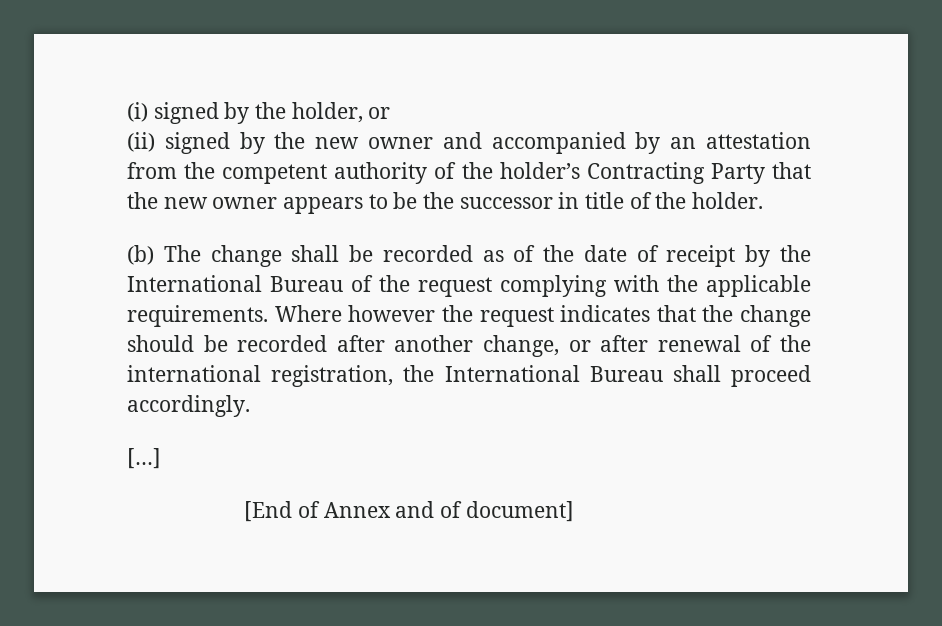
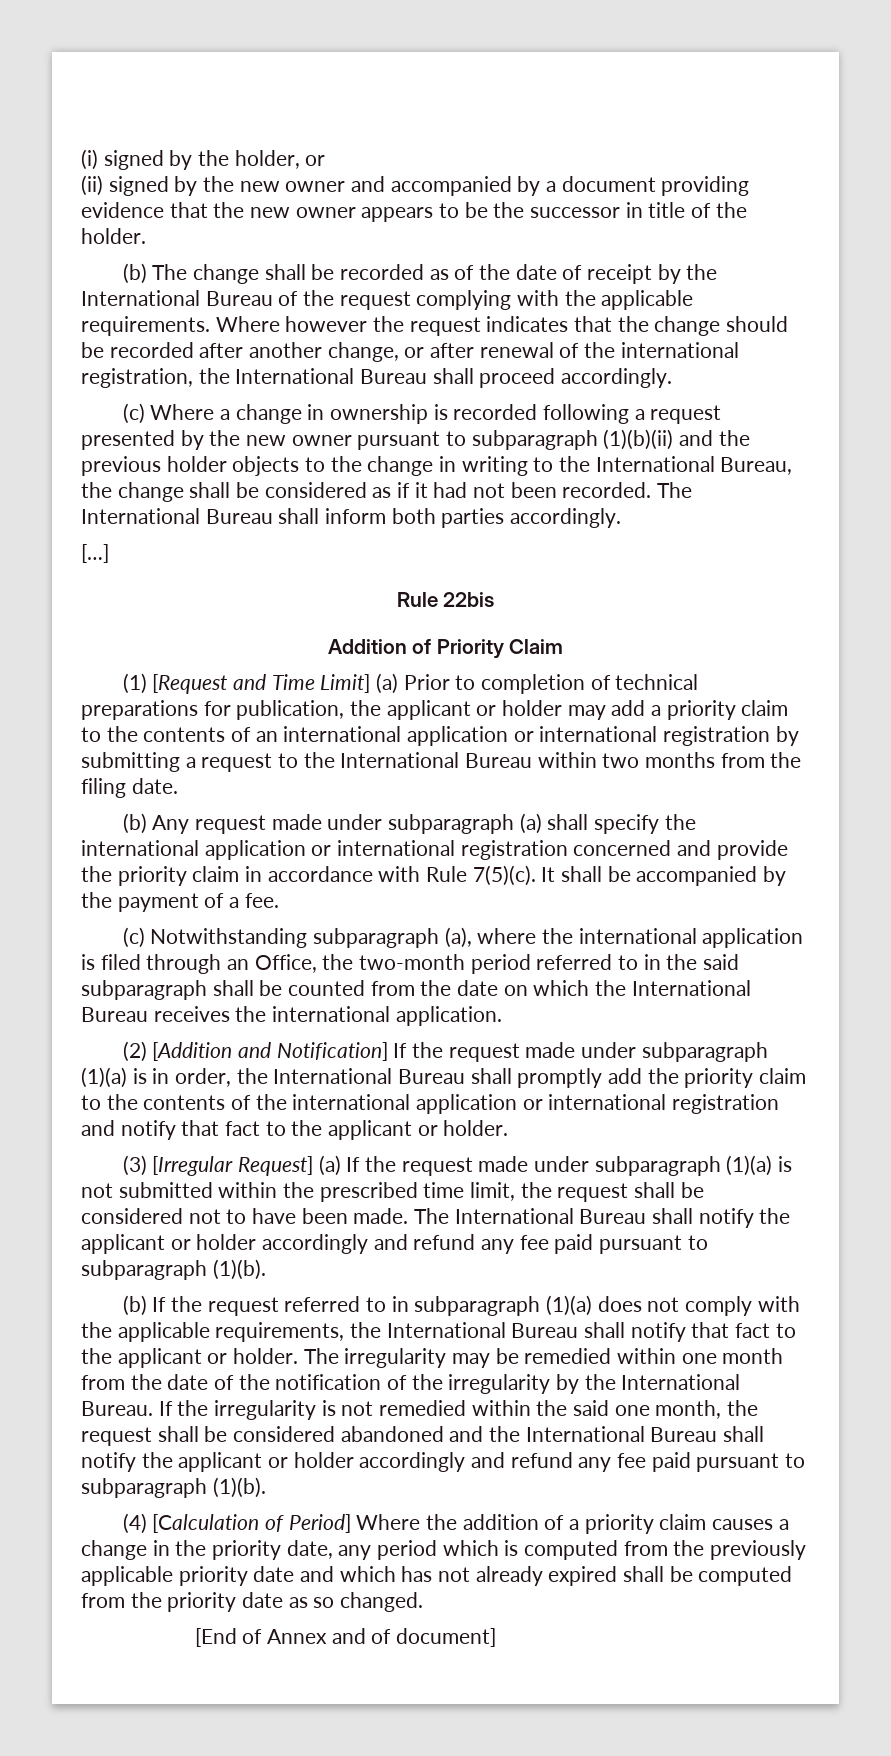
[670,132,811,149] [127,162,765,184] an attestation from the competent authority of the holder’s Contracting Party -> [546,176,750,196] [81,202,164,218] a document providing evidence
[127,448,161,469] […] -> [122,403,722,424] [81,429,750,450] [81,456,793,476] [81,482,693,502] [81,508,622,528] [81,544,109,563] [396,592,495,607] [327,639,564,659] [122,673,699,694] [81,700,789,720] [81,726,799,746] [81,752,802,772] [81,778,178,798] [122,813,696,834] [81,840,788,860] [81,865,787,886] [81,892,279,912] [122,927,804,948] [81,954,740,974] [81,980,751,1000] [81,1006,502,1026] [122,1041,768,1062] [81,1067,807,1088] [81,1094,780,1114] [81,1120,509,1140] [122,1155,792,1176] [81,1182,704,1202] [81,1208,791,1228] [81,1234,708,1254] [81,1259,266,1280] [122,1295,800,1316] [81,1322,796,1342] [81,1348,784,1368] [81,1374,741,1394] [81,1400,759,1420] [81,1426,765,1446] [81,1452,806,1472] [81,1477,266,1498] [122,1513,789,1534] [81,1540,807,1560] [81,1566,793,1586] [81,1592,424,1612] (c) Where a change in ownership is recorded following a request presented by the new owner pursuant to subparagraph (1)(b)(ii) and the previous holder objects to the change in writing to the International Bureau, the change shall be considered as if it had not been recorded. The International Bureau shall inform both parties accordingly. // […] // Rule 22bis // Addition of Priority Claim // (1) [Request and Time Limit] (a) Prior to completion of technical preparations for publication, the applicant or holder may add a priority claim to the contents of an international application or international registration by submitting a request to the International Bureau within two months from the filing date. // (b) Any request made under subparagraph (a) shall specify the international application or international registration concerned and provide the priority claim in accordance with Rule 7(5)(c). It shall be accompanied by the payment of a fee. // (c) Notwithstanding subparagraph (a), where the international application is filed through an Office, the two-month period referred to in the said subparagraph shall be counted from the date on which the International Bureau receives the international application. // (2) [Addition and Notification] If the request made under subparagraph (1)(a) is in order, the International Bureau shall promptly add the priority claim to the contents of the international application or international registration and notify that fact to the applicant or holder. // (3) [Irregular Request] (a) If the request made under subparagraph (1)(a) is not submitted within the prescribed time limit, the request shall be considered not to have been made. The International Bureau shall notify the applicant or holder accordingly and refund any fee paid pursuant to subparagraph (1)(b). // (b) If the request referred to in subparagraph (1)(a) does not comply with the applicable requirements, the International Bureau shall notify that fact to the applicant or holder. The irregularity may be remedied within one month from the date of the notification of the irregularity by the International Bureau. If the irregularity is not remedied within the said one month, the request shall be considered abandoned and the International Bureau shall notify the applicant or holder accordingly and refund any fee paid pursuant to subparagraph (1)(b). // (4) [Calculation of Period] Where the addition of a priority claim causes a change in the priority date, any period which is computed from the previously applicable priority date and which has not already expired shall be computed from the priority date as so changed.

